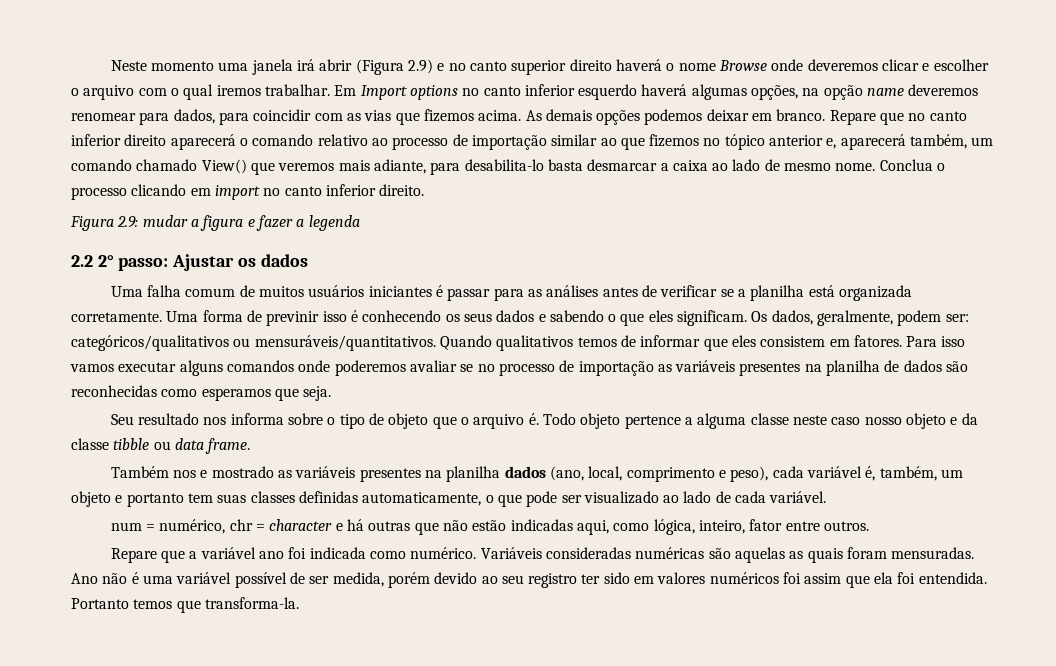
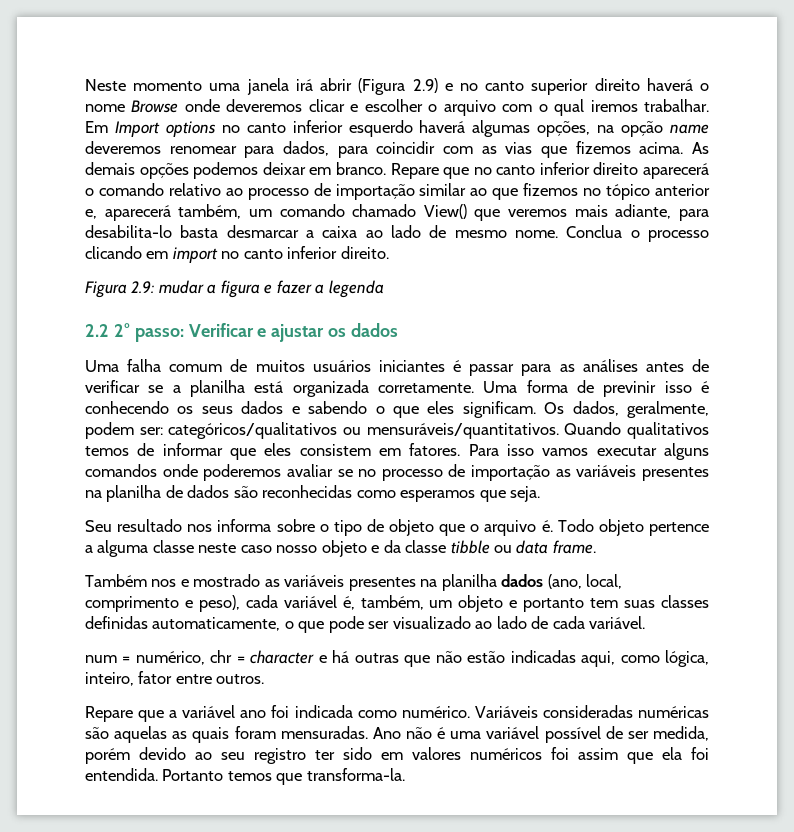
[172,254,235,271] Ajustar -> [188,323,325,342] Verificar e ajustar

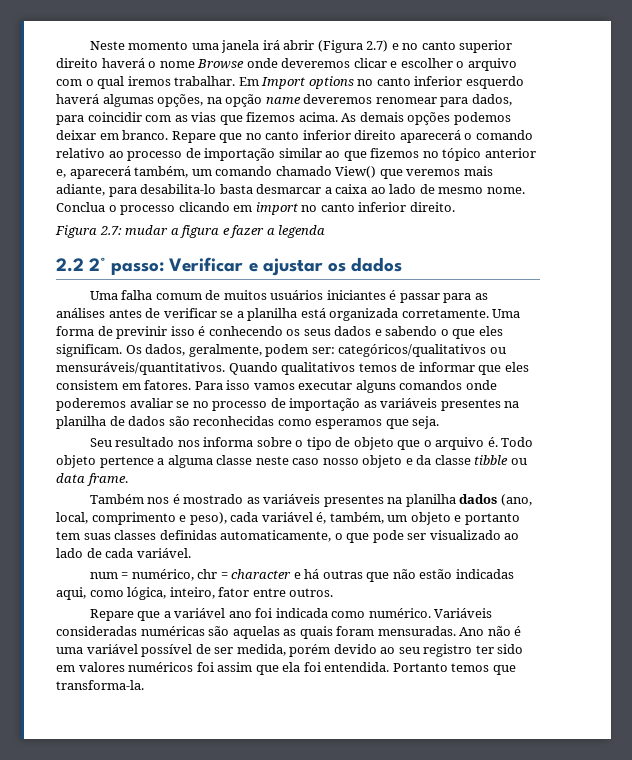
[412,78,438,93] 2.9) -> [366,40,389,52] 2.7)
[131,281,155,293] 2.9: -> [99,226,122,235] 2.7:
[180,579,189,587] e -> [172,494,180,504] é

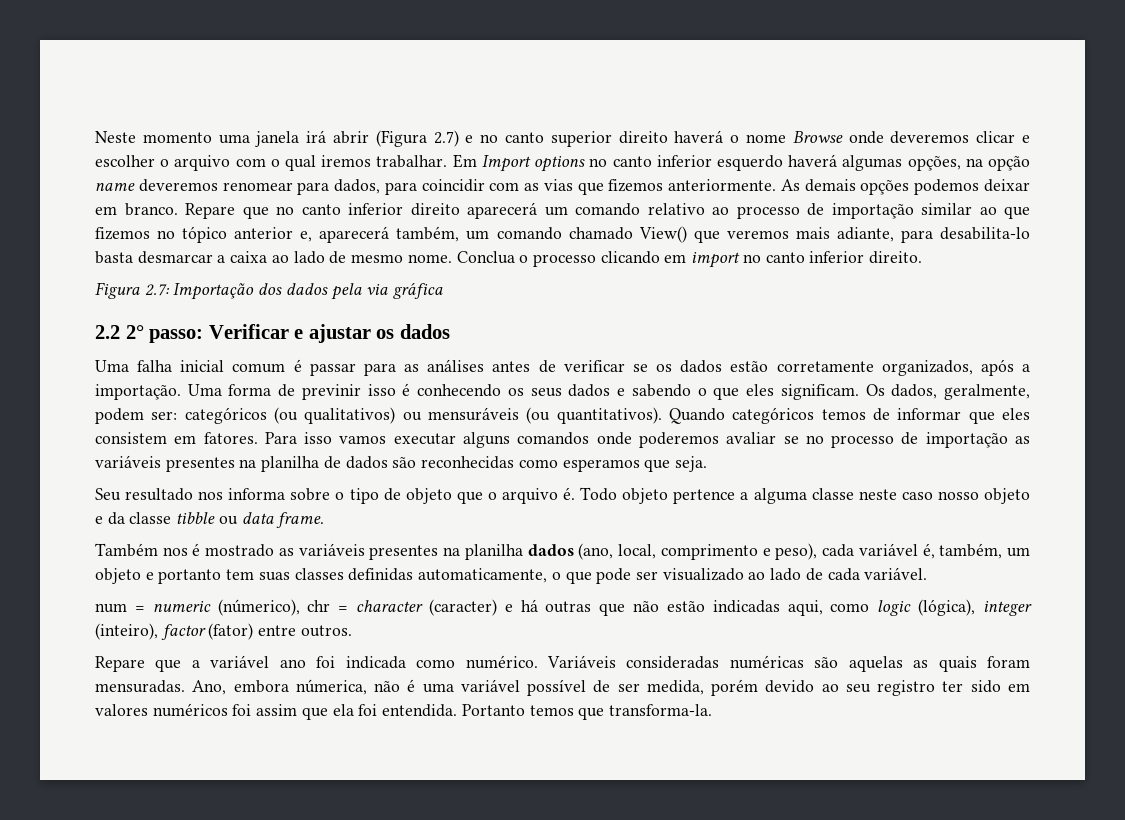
[298,112,338,122] acima. -> [668,179,777,191] anteriormente.
[464,133,473,140] o -> [544,206,568,216] um
[125,225,326,238] mudar a figura e fazer a legenda -> [173,283,444,300] Importação dos dados pela via gráfica
[155,290,386,300] comum de muitos usuários iniciantes -> [180,360,286,373] inicial comum
[236,308,489,321] a planilha está organizada corretamente. -> [656,359,1030,376] [95,384,181,400] os dados estão corretamente organizados, após a importação.
[338,344,506,357] [56,362,356,375] categóricos/qualitativos ou mensuráveis/quantitativos. Quando qualitativos -> [184,407,815,424] categóricos (ou qualitativos) ou mensuráveis (ou quantitativos). Quando categóricos
[131,569,194,581] numérico, -> [152,599,300,616] numeric (númerico),
(292, 574) none -> [428,599,497,616] (caracter)
[127,587,250,600] lógica, inteiro, fator -> [877,599,1033,616] [95,623,254,640] logic (lógica), integer (inteiro), factor (fator)
[459,627,485,636] Ano -> [192,679,367,695] Ano, embora númerica,

